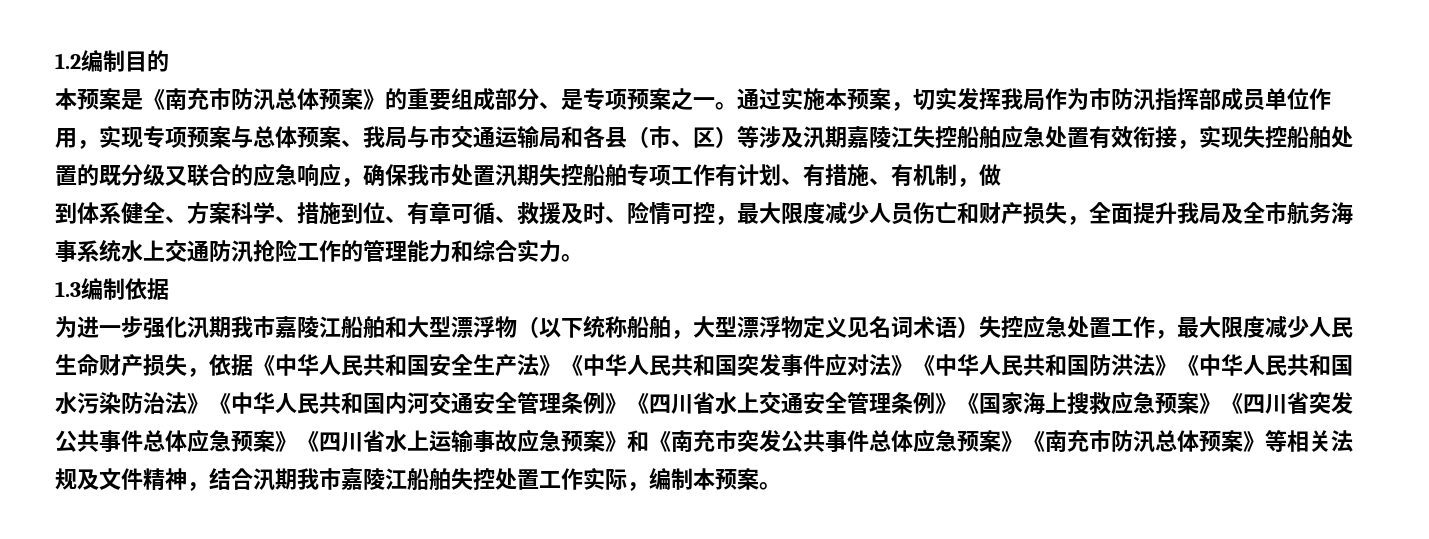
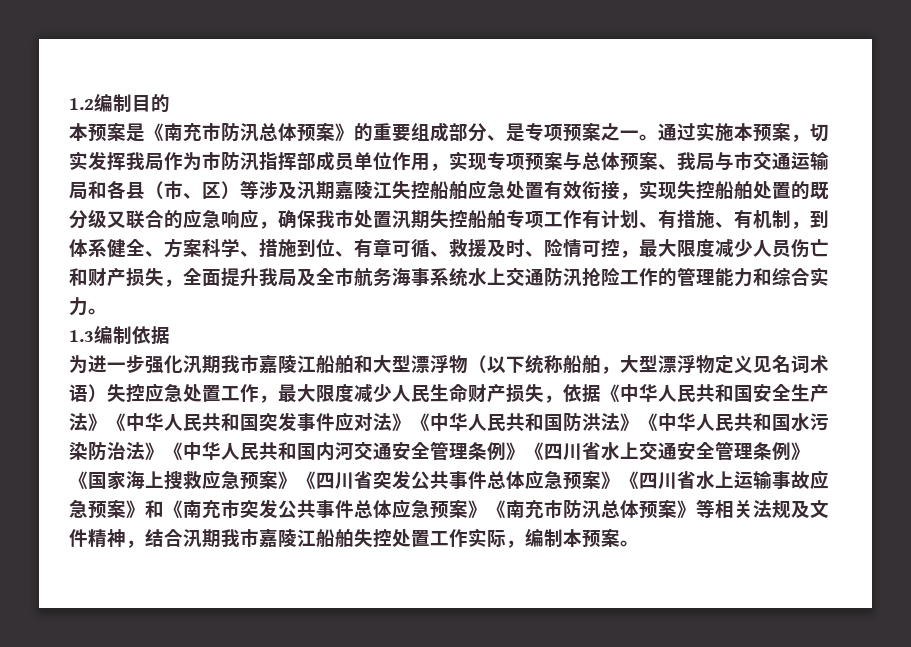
[979,164,1001,186] 做 // -> (810, 225) none

